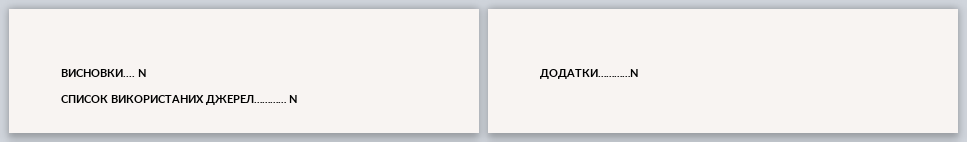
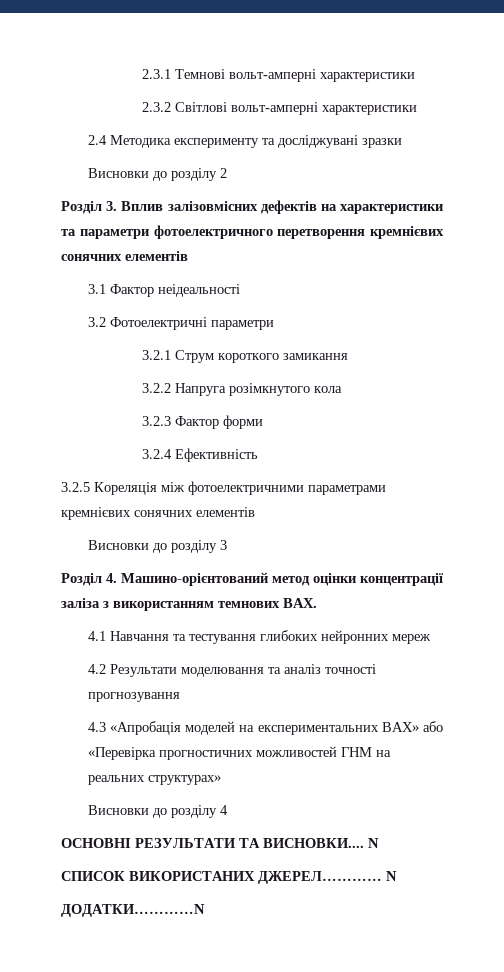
(61, 73) none -> [141,69,415,82] [141,102,417,115] [87,135,402,148] [87,168,227,181] [61,200,443,214] [61,225,444,239] [61,251,188,261] [87,284,240,297] [87,317,274,330] [141,350,348,363] [141,383,342,396] [141,415,263,429] [141,448,258,462] [61,481,386,495] [61,507,255,520] [87,540,227,553] [61,572,444,586] [61,598,317,611] [87,630,431,644] [87,664,376,677] [87,692,180,702] [87,721,443,735] [87,746,391,760] [87,775,221,785] [87,805,228,818] [61,838,260,848] 2.3.1 Темнові вольт-амперні характеристики // 2.3.2 Світлові вольт-амперні характеристики // 2.4 Методика експерименту та досліджувані зразки // Висновки до розділу 2 // Розділ 3. Вплив залізовмісних дефектів на характеристики та параметри фотоелектричного перетворення кремнієвих сонячних елементів // 3.1 Фактор неідеальності // 3.2 Фотоелектричні параметри // 3.2.1 Струм короткого замикання // 3.2.2 Напруга розімкнутого кола // 3.2.3 Фактор форми // 3.2.4 Ефективність // 3.2.5 Кореляція між фотоелектричними параметрами кремнієвих сонячних елементів // Висновки до розділу 3 // Розділ 4. Машино-орієнтований метод оцінки концентрації заліза з використанням темнових ВАХ. // 4.1 Навчання та тестування глибоких нейронних мереж // 4.2 Результати моделювання та аналіз точності прогнозування // 4.3 «Апробація моделей на експериментальних ВАХ» або «Перевірка прогностичних можливостей ГНМ на реальних структурах» // Висновки до розділу 4 // ОСНОВНІ РЕЗУЛЬТАТИ ТА

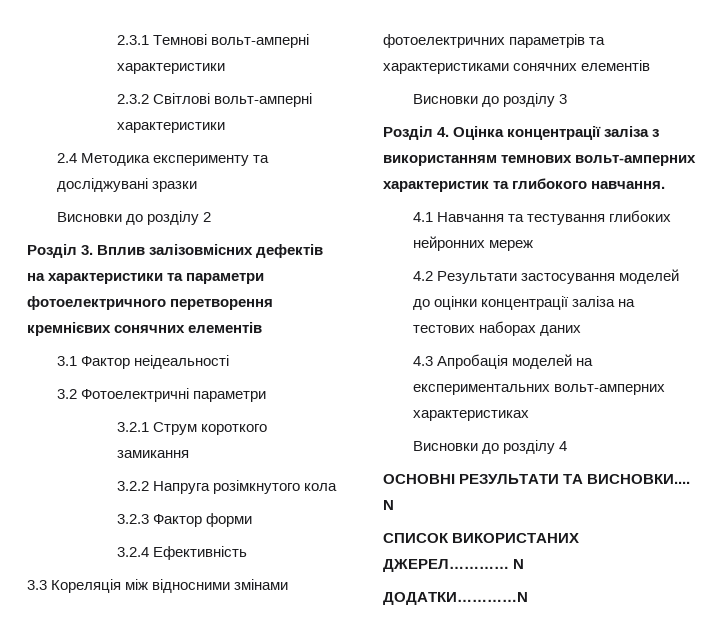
[61,482,90,492] 3.2.5 -> [27,580,47,590] 3.3
[188,481,386,495] [61,507,131,520] фотоелектричними параметрами кремнієвих -> [152,579,289,593] [383,34,606,48] [383,63,509,74] відносними змінами фотоелектричних параметрів та характеристиками
[121,572,356,586] Машино-орієнтований метод оцінки -> [453,126,505,140] Оцінка
[283,598,317,608] ВАХ. -> [575,155,697,166] [383,178,666,192] вольт-амперних характеристик та глибокого навчання.
[180,664,376,677] [87,692,180,702] моделювання та аналіз точності прогнозування -> [521,269,680,284] [412,296,636,310] [412,321,582,336] застосування моделей до оцінки концентрації заліза на тестових наборах даних
[110,721,182,735] «Апробація -> [437,354,509,369] Апробація
[381,721,443,732] [87,746,391,760] [87,775,221,785] ВАХ» або «Перевірка прогностичних можливостей ГНМ на реальних структурах» -> [554,384,666,395] [412,410,529,421] вольт-амперних характеристиках

